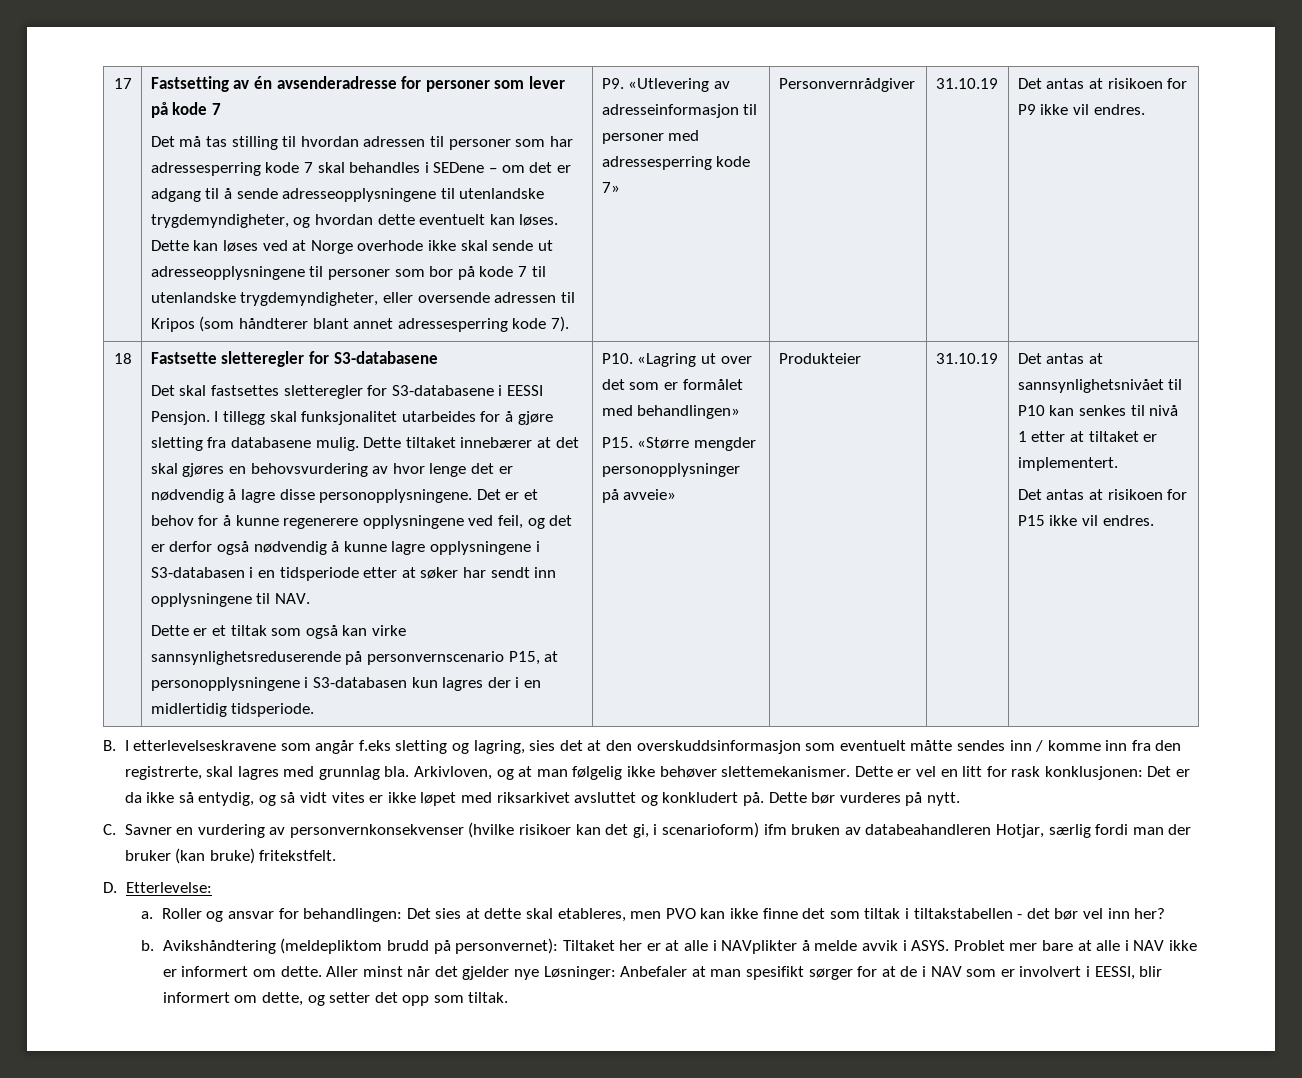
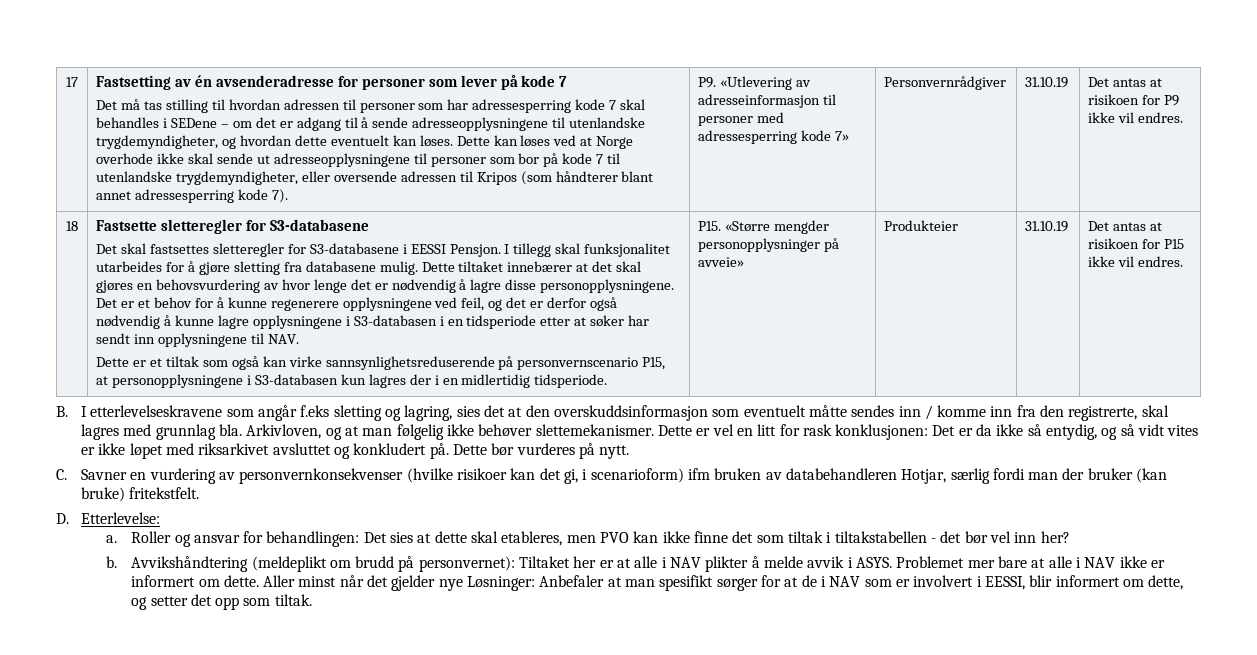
[601,353,752,367] [601,379,743,390] [601,405,741,419] P10. «Lagring ut over det som er formålet med behandlingen» // -> (608, 381) none
[1017,379,1183,393] [1017,405,1179,416] [1017,431,1158,442] [1017,457,1118,471] [1017,489,1104,500] sannsynlighetsnivået til P10 kan senkes til nivå 1 etter at tiltaket er implementert. // Det antas at -> (1163, 226) none
[865,824,992,835] databeahandleren -> [785,468,897,480] databehandleren
[162,938,383,954] Avikshåndtering (meldepliktom -> [131,556,351,572] Avvikshåndtering (meldeplikt om
[721,940,798,954] NAVplikter -> [670,556,749,572] NAV plikter
[953,940,1005,951] Problet -> [896,556,965,568] Problemet

